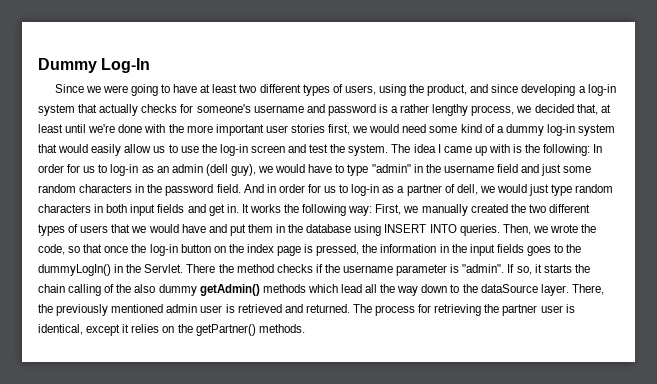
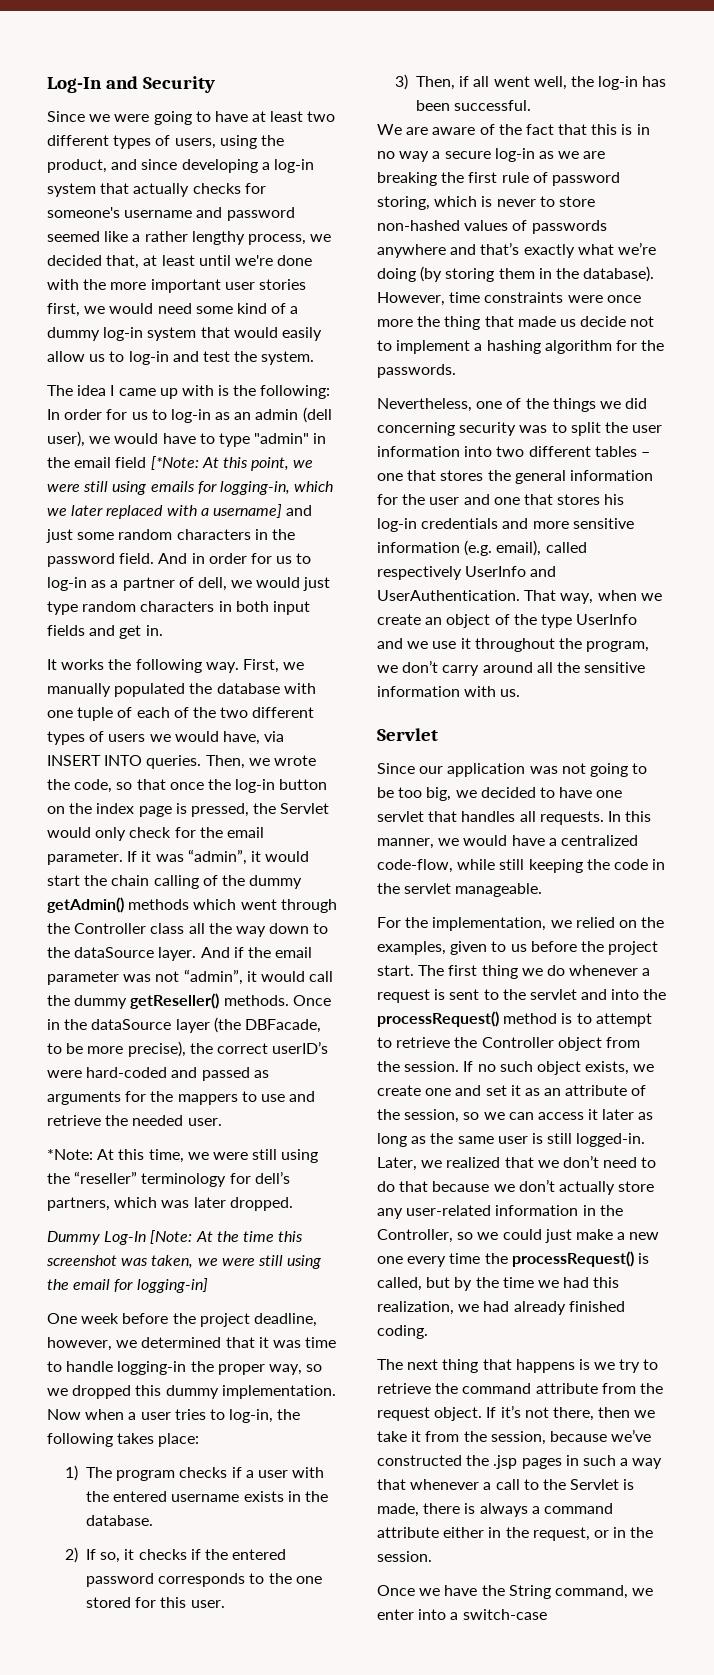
[38,58,151,73] Dummy Log-In -> [47,76,216,93] Log-In and Security
[378,104,388,113] is -> [47,231,129,242] seemed like
[180,144,285,156] use the log-in screen -> [128,351,169,365] log-in
(389, 150) none -> (315, 358) //
[230,164,256,176] guy), -> [47,431,85,447] user),
[443,164,518,173] username field -> [74,456,314,471] [47,481,334,495] [47,504,282,519] email field [*Note: At this point, we were still using emails for logging-in, which we later replaced with a username]
(239, 208) none -> (163, 630) //
[348,206,373,216] way: -> [205,662,239,673] way.
[470,204,508,213] created -> [114,683,316,697] [47,707,189,721] populated the database with one tuple of each of
[111,224,382,236] that we would have and put them in the database using -> [149,731,285,745] we would have, via
[380,244,582,256] [38,264,572,276] information in the input fields goes to the dummyLogIn() in the Servlet. There the method checks if the username parameter is "admin". If so, it starts -> [280,803,330,814] [47,827,264,841] [47,849,310,865] [47,875,80,886] Servlet would only check for the email parameter. If it was “admin”, it would start
[134,284,156,293] also -> (245, 880) none
[340,284,362,293] lead -> [240,899,337,913] [47,923,185,934] went through the Controller class
[571,284,604,295] [38,304,575,316] [38,324,305,336] There, the previously mentioned admin user is retrieved and returned. The process for retrieving the partner user is identical, except it relies on the getPartner() methods. -> [200,947,313,958] [47,969,334,985] [47,993,331,1009] [47,1017,321,1033] [47,1041,329,1057] [47,1067,269,1081] [47,1091,316,1105] [47,1115,222,1126] [47,1149,319,1163] [47,1171,290,1187] [47,1197,293,1211] [47,1230,304,1245] [46,1255,322,1269] [47,1278,208,1293] [47,1313,317,1327] [47,1337,337,1351] [47,1361,323,1375] [47,1385,336,1399] [47,1409,301,1423] [47,1433,200,1447] [65,1465,325,1481] [85,1491,328,1502] [85,1515,153,1526] [65,1547,287,1563] [85,1573,322,1587] [85,1597,225,1608] [395,74,667,90] [415,100,532,111] [377,124,650,135] [377,148,606,162] [377,172,620,186] [377,196,595,210] [377,220,607,234] [377,242,656,258] [377,266,655,282] [377,292,641,306] [377,316,655,330] [377,340,665,354] [377,364,456,378] [377,398,648,412] [377,422,663,436] [377,446,650,457] [377,470,653,484] [377,494,625,505] [377,518,634,532] [377,540,587,556] [377,566,557,580] [377,590,662,604] [377,614,638,628] [377,638,650,652] [377,660,646,676] [377,686,521,697] [377,728,438,741] [377,763,648,777] [377,787,623,801] [377,811,652,825] [377,835,638,849] [377,859,666,873] [377,883,543,897] [377,917,665,931] [377,941,659,955] [377,965,651,979] [377,989,667,1003] [377,1011,652,1027] [377,1037,640,1051] [377,1061,655,1075] [377,1085,647,1096] [377,1109,654,1123] [377,1133,646,1147] [377,1155,657,1171] [377,1179,655,1195] [377,1205,623,1219] [377,1229,660,1243] [377,1251,649,1267] [377,1277,620,1291] [377,1301,625,1315] [377,1325,428,1339] [377,1359,659,1373] [377,1383,663,1394] [377,1405,656,1421] [377,1429,652,1445] [377,1455,663,1469] [377,1479,635,1490] [377,1503,613,1517] [377,1527,654,1541] [377,1551,432,1562] [377,1585,654,1599] [377,1609,547,1620] And if the email parameter was not “admin”, it would call the dummy getReseller() methods. Once in the dataSource layer (the DBFacade, to be more precise), the correct userID’s were hard-coded and passed as arguments for the mappers to use and retrieve the needed user. // *Note: At this time, we were still using the “reseller” terminology for dell’s partners, which was later dropped. // Dummy Log-In [Note: At the time this screenshot was taken, we were still using the email for logging-in] // One week before the project deadline, however, we determined that it was time to handle logging-in the proper way, so we dropped this dummy implementation. Now when a user tries to log-in, the following takes place: // 1) The program checks if a user with the entered username exists in the database. // 2) If so, it checks if the entered password corresponds to the one stored for this user. // 3) Then, if all went well, the log-in has been successful. // We are aware of the fact that this is in no way a secure log-in as we are breaking the first rule of password storing, which is never to store non-hashed values of passwords anywhere and that’s exactly what we’re doing (by storing them in the database). However, time constraints were once more the thing that made us decide not to implement a hashing algorithm for the passwords. // Nevertheless, one of the things we did concerning security was to split the user information into two different tables – one that stores the general information for the user and one that stores his log-in credentials and more sensitive information (e.g. email), called respectively UserInfo and UserAuthentication. That way, when we create an object of the type UserInfo and we use it throughout the program, we don’t carry around all the sensitive information with us. // Servlet // Since our application was not going to be too big, we decided to have one servlet that handles all requests. In this manner, we would have a centralized code-flow, while still keeping the code in the servlet manageable. // For the implementation, we relied on the examples, given to us before the project start. The first thing we do whenever a request is sent to the servlet and into the processRequest() method is to attempt to retrieve the Controller object from the session. If no such object exists, we create one and set it as an attribute of the session, so we can access it later as long as the same user is still logged-in. Later, we realized that we don’t need to do that because we don’t actually store any user-related information in the Controller, so we could just make a new one every time the processRequest() is called, but by the time we had this realization, we had already finished coding. // The next thing that happens is we try to retrieve the command attribute from the request object. If it’s not there, then we take it from the session, because we’ve constructed the .jsp pages in such a way that whenever a call to the Servlet is made, there is always a command attribute either in the request, or in the session. // Once we have the String command, we enter into a switch-case

